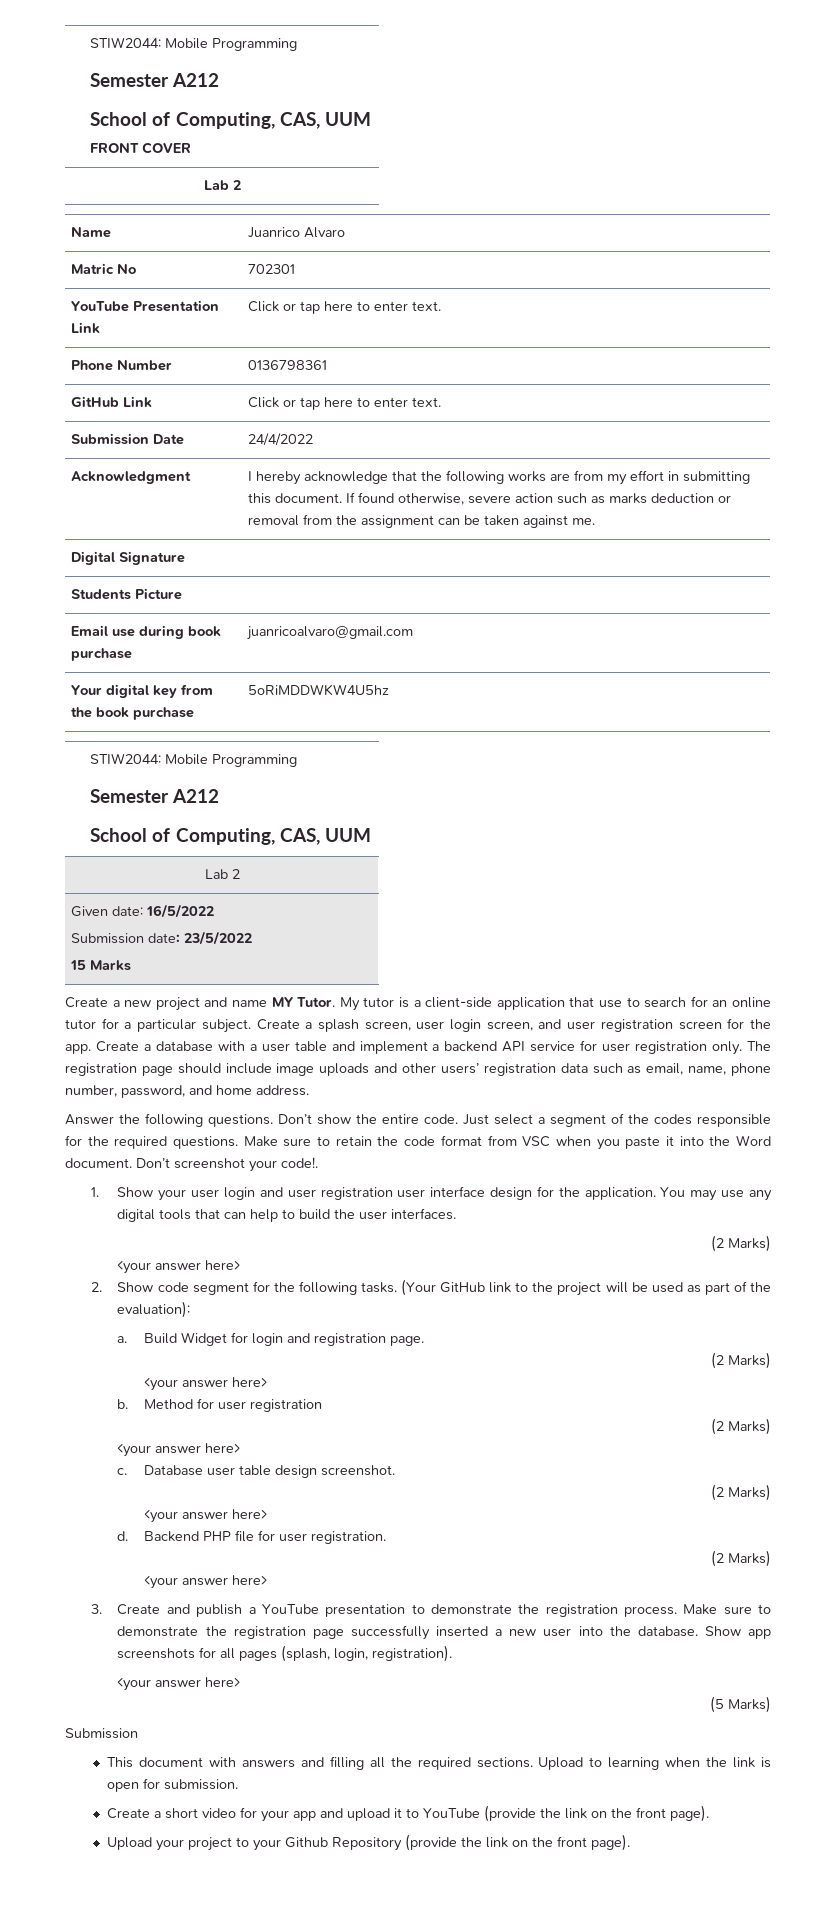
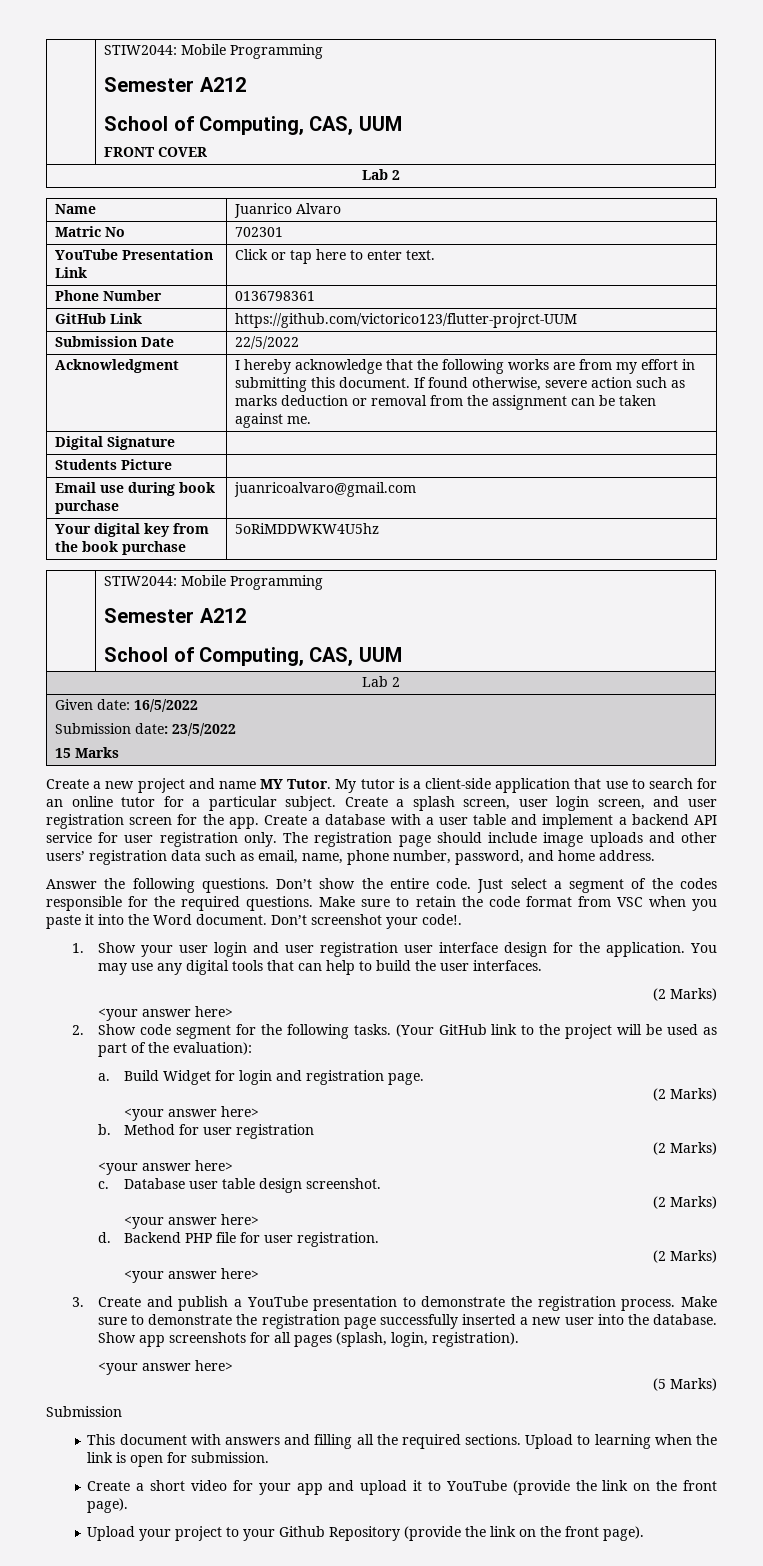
[248,397,442,410] Click or tap here to enter text. -> [235,313,578,328] https://github.com/victorico123/flutter-projrct-UUM
[248,433,314,446] 24/4/2022 -> [235,336,300,349] 22/5/2022

